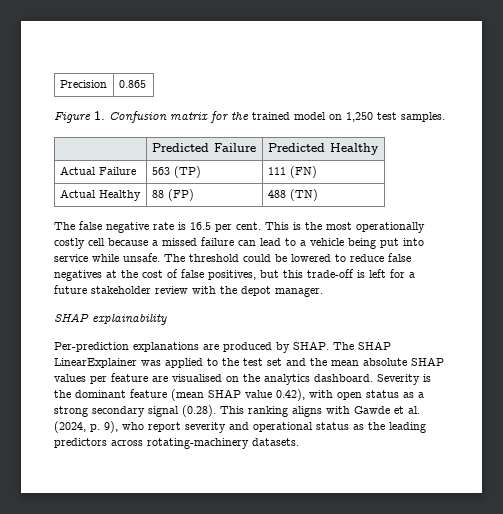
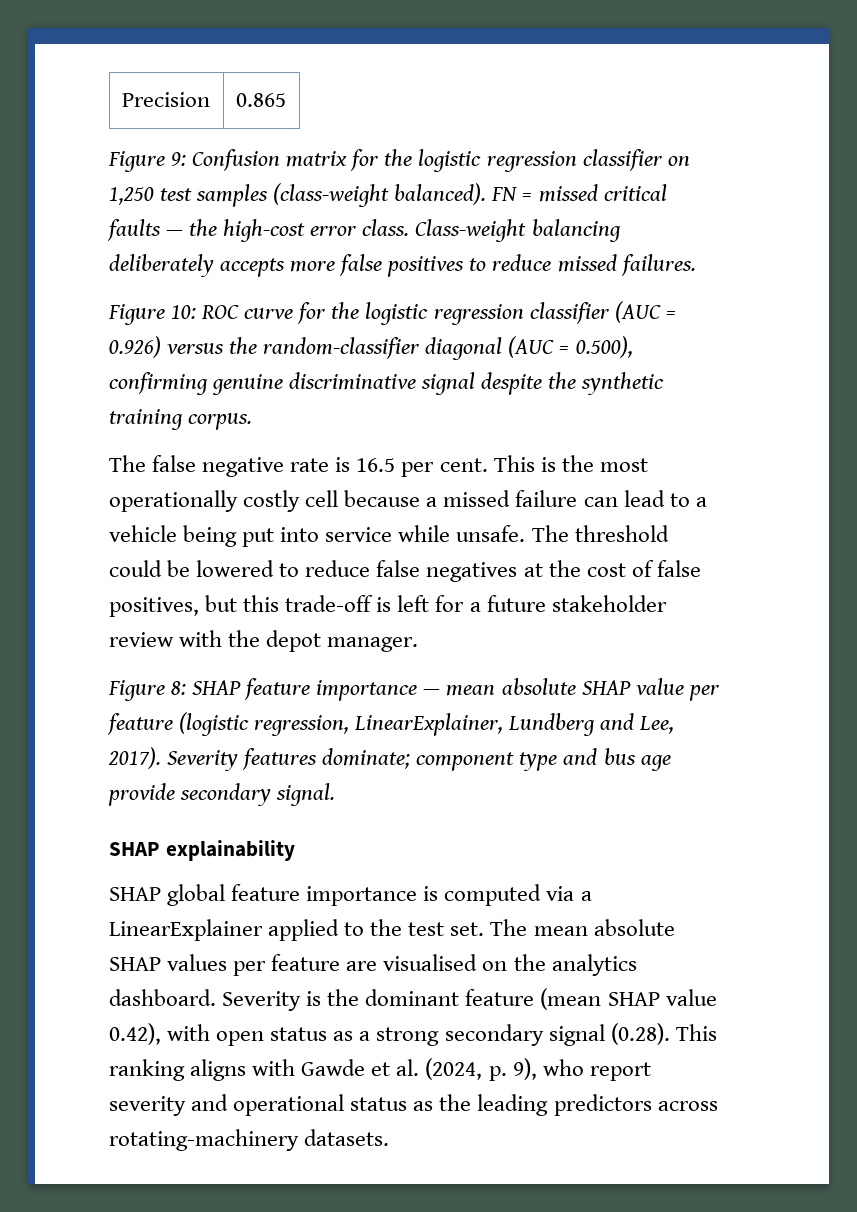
[94,111,105,120] 1. -> [171,152,187,166] 9:
[252,112,445,122] [151,143,256,152] [267,143,379,155] [59,166,136,175] [151,166,201,178] [267,166,317,178] [59,189,141,201] [151,189,194,201] [267,189,318,201] trained model on 1,250 test samples. // | Predicted Failure | Predicted Healthy // Actual Failure | 563 (TP) | 111 (FN) // Actual Healthy | 88 (FP) | 488 (TN) -> [418,149,690,172] [109,183,667,207] [107,219,621,242] [109,254,696,277] [108,301,676,325] [109,336,633,360] [109,372,665,395] [109,409,253,430] logistic regression classifier on 1,250 test samples (class-weight balanced). FN = missed critical faults — the high-cost error class. Class-weight balancing deliberately accepts more false positives to reduce missed failures. // Figure 10: ROC curve for the logistic regression classifier (AUC = 0.926) versus the random-classifier diagonal (AUC = 0.500), confirming genuine discriminative signal despite the synthetic training corpus.
[54,313,167,325] [54,341,391,353] [54,358,161,368] SHAP explainability // Per-prediction explanations are produced by SHAP. The SHAP LinearExplainer was -> [108,678,720,701] [107,712,675,736] [108,747,671,771] [108,783,336,806] [109,840,295,861] [109,884,592,906] [109,919,263,941] Figure 8: SHAP feature importance — mean absolute SHAP value per feature (logistic regression, LinearExplainer, Lundberg and Lee, 2017). Severity features dominate; component type and bus age provide secondary signal. // SHAP explainability // SHAP global feature importance is computed via a LinearExplainer
[267,358,327,366] set and the -> [450,919,528,936] set. The

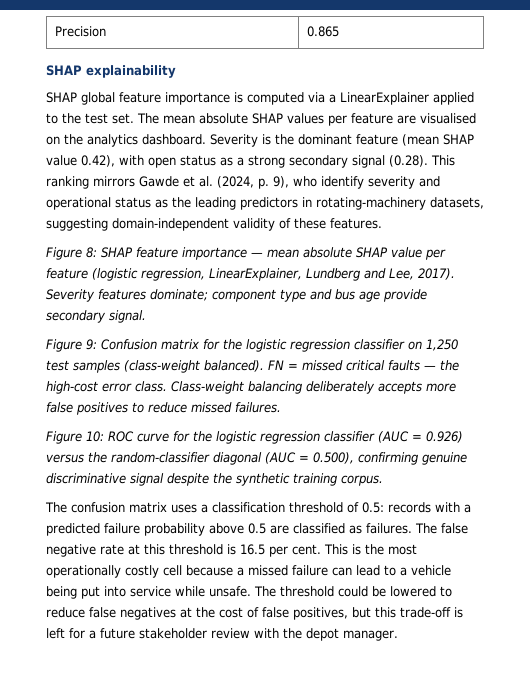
(286, 100) none -> [46,65,176,78] [46,92,474,105] [46,113,476,126] [46,134,474,147] [46,155,455,168] [46,176,440,189] [46,197,484,210] [46,218,382,231] [46,247,446,260] [46,268,455,281] [46,289,427,302] [46,310,146,323] // SHAP explainability // SHAP global feature importance is computed via a LinearExplainer applied to the test set. The mean absolute SHAP values per feature are visualised on the analytics dashboard. Severity is the dominant feature (mean SHAP value 0.42), with open status as a strong secondary signal (0.28). This ranking mirrors Gawde et al. (2024, p. 9), who identify severity and operational status as the leading predictors in rotating-machinery datasets, suggesting domain-independent validity of these features. // Figure 8: SHAP feature importance — mean absolute SHAP value per feature (logistic regression, LinearExplainer, Lundberg and Lee, 2017). Severity features dominate; component type and bus age provide secondary signal.
[152,455,330,477] false negative rate -> [71,502,471,513] [46,523,468,536] [46,544,223,557] confusion matrix uses a classification threshold of 0.5: records with a predicted failure probability above 0.5 are classified as failures. The false negative rate at this threshold
[108,678,720,701] [107,712,675,736] [108,747,671,771] [108,783,336,806] [109,840,295,861] [109,884,592,906] [109,919,675,941] [109,954,637,976] [109,988,717,1011] [109,1023,717,1046] [109,1058,651,1081] [109,1094,718,1116] [109,1129,390,1151] // Figure 8: SHAP feature importance — mean absolute SHAP value per feature (logistic regression, LinearExplainer, Lundberg and Lee, 2017). Severity features dominate; component type and bus age provide secondary signal. // SHAP explainability // SHAP global feature importance is computed via a LinearExplainer applied to the test set. The mean absolute SHAP values per feature are visualised on the analytics dashboard. Severity is the dominant feature (mean SHAP value 0.42), with open status as a strong secondary signal (0.28). This ranking aligns with Gawde et al. (2024, p. 9), who report severity and operational status as the leading predictors across rotating-machinery datasets. -> (398, 635) none

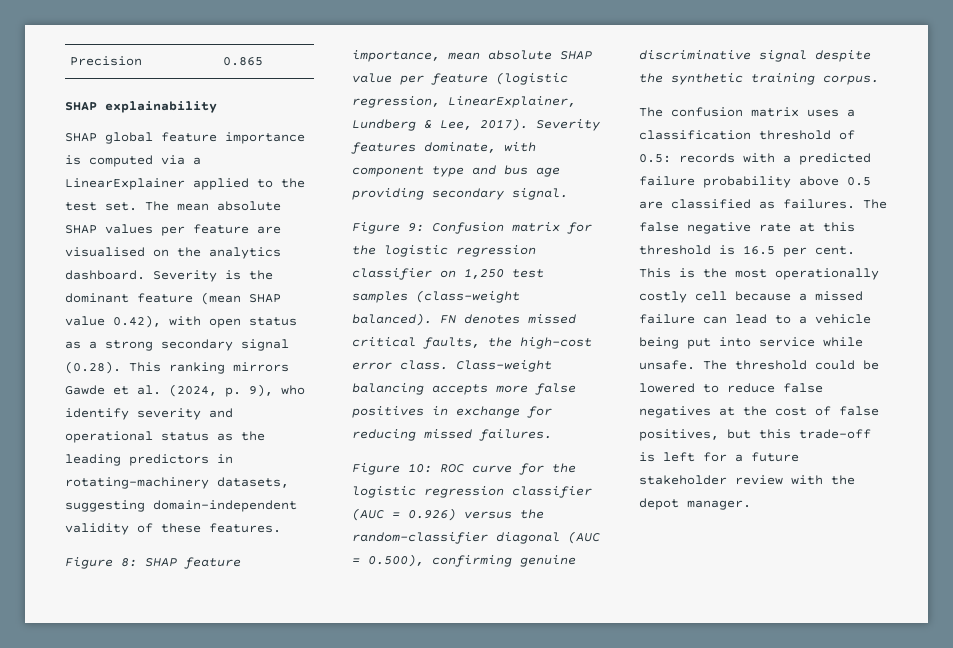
[182,247,263,260] importance — -> [352,50,440,62] importance,
[363,268,386,279] and -> [424,120,432,129] &
[150,289,208,301] dominate; -> [424,142,536,153] dominate, with
[383,289,427,302] provide -> [352,188,424,200] providing
[288,364,298,370] = -> [464,314,520,324] denotes
[388,360,436,371] faults — -> [423,337,480,349] faults,
[306,381,375,394] deliberately -> (424, 389) none
[132,402,187,413] to reduce -> [432,406,552,418] [352,429,416,441] in exchange for reducing

